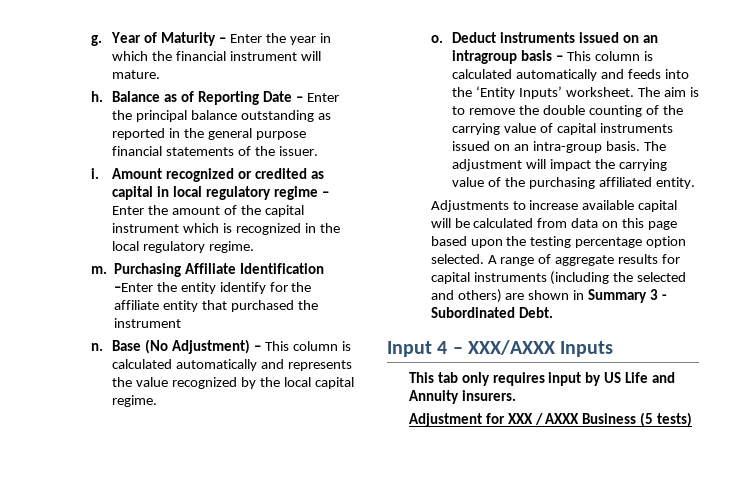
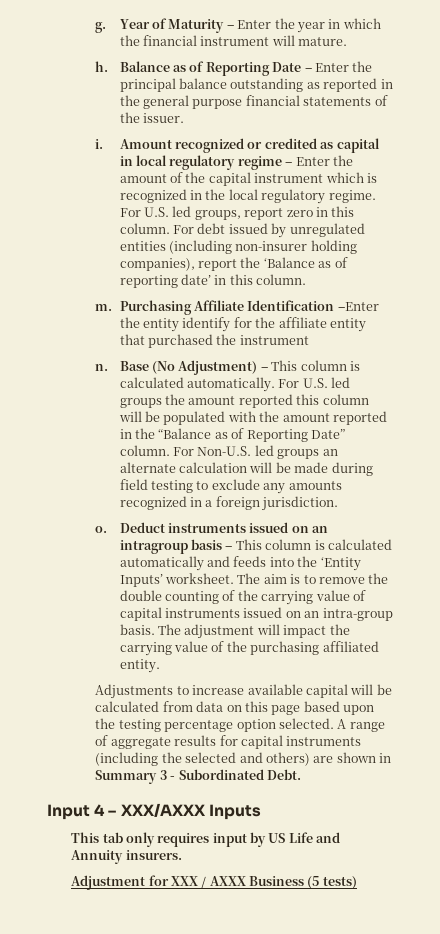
(255, 247) none -> [119,206,355,220] [119,223,365,238] [119,240,357,254] [119,257,348,271] [119,274,307,288] For U.S. led groups, report zero in this column. For debt issued by unregulated entities (including non-insurer holding companies), report the ‘Balance as of reporting date’ in this column.
[176,359,353,371] [112,377,354,389] [112,395,158,407] automatically and represents the value recognized by the local capital regime. -> [187,377,351,392] [119,394,369,408] [118,411,387,425] [119,428,345,442] [119,445,338,459] [119,462,373,476] [119,479,342,494] [119,496,339,511] automatically. For U.S. led groups the amount reported this column will be populated with the amount reported in the “Balance as of Reporting Date” column. For Non-U.S. led groups an alternate calculation will be made during field testing to exclude any amounts recognized in a foreign jurisdiction.

